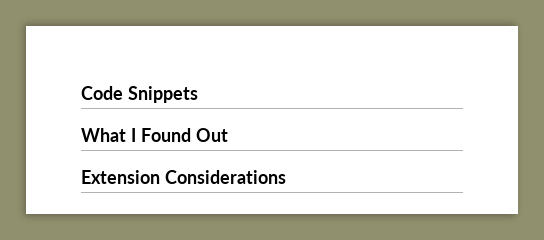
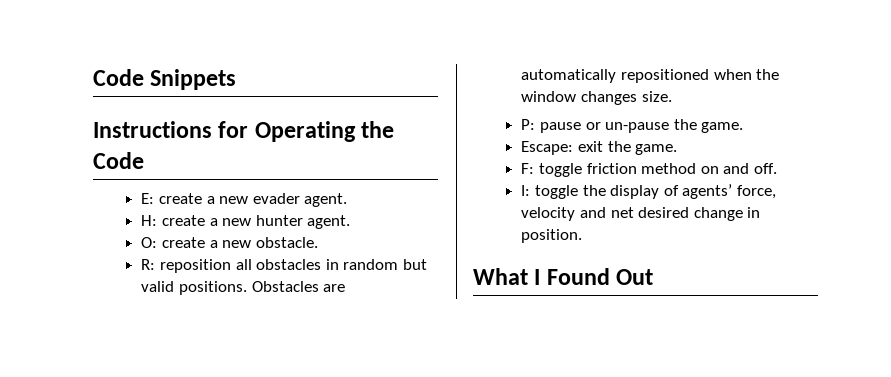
(198, 94) none -> [93,121,395,142] [93,152,144,169] [141,193,348,207] [141,215,351,229] [141,237,318,248] [141,259,427,273] [141,281,346,295] [521,69,780,83] [521,91,672,105] [521,119,744,133] [521,141,678,155] [521,163,777,177] [521,184,776,199] [521,207,761,221] [521,229,583,243] // Instructions for Operating the Code // E: create a new evader agent. // H: create a new hunter agent. // O: create a new obstacle. // R: reposition all obstacles in random but valid positions. Obstacles are automatically repositioned when the window changes size. // P: pause or un-pause the game. // Escape: exit the game. // F: toggle friction method on and off. // I: toggle the display of agents’ force, velocity and net desired change in position.
[81,170,286,184] // Extension Considerations -> (654, 277) none

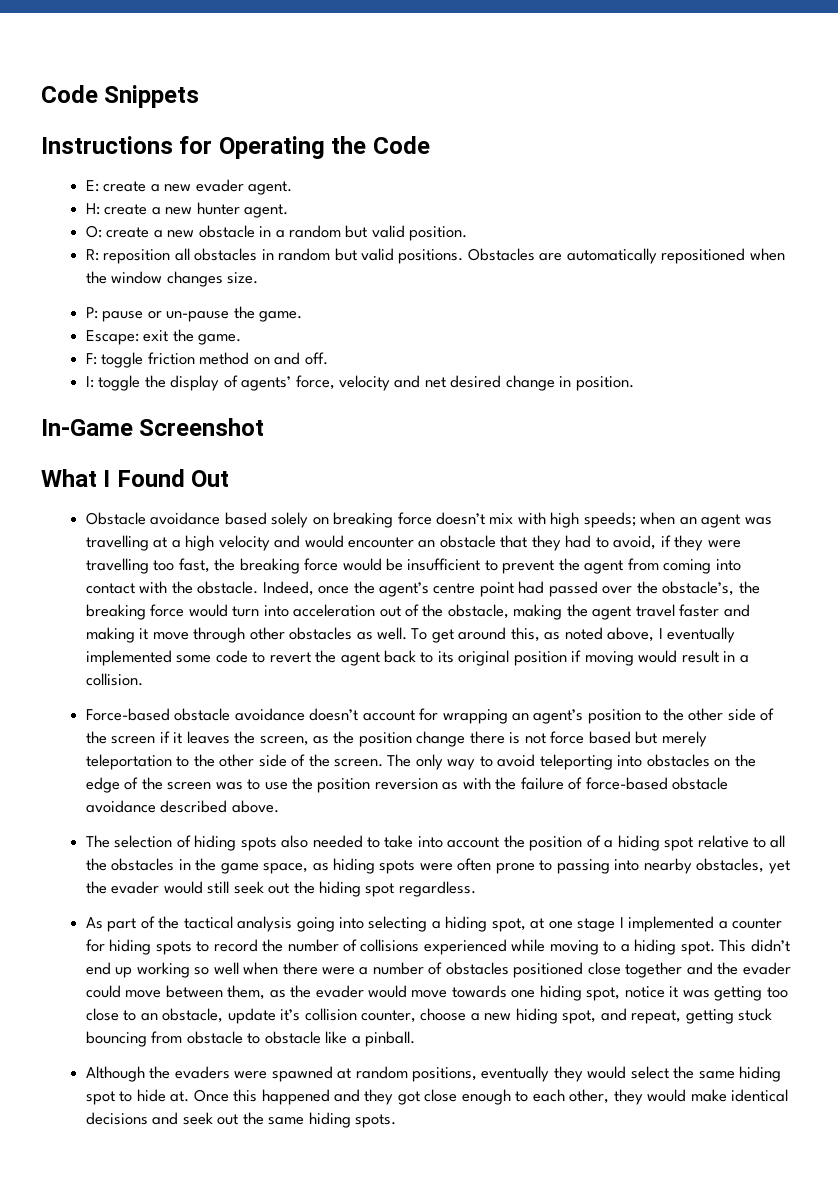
[255,237,318,248] obstacle. -> [198,225,468,241] obstacle in a random but valid position.
(583, 236) none -> [41,418,265,436] // In-Game Screenshot
(654, 277) none -> [85,512,772,528] [85,535,741,551] [85,558,741,574] [85,581,760,597] [85,604,750,620] [85,627,736,643] [85,650,749,666] [85,673,143,686] [85,708,775,724] [85,731,707,747] [85,754,756,770] [85,777,729,793] [85,800,279,813] [85,835,786,851] [85,858,790,874] [85,881,476,897] [85,916,783,932] [85,939,790,955] [85,962,791,978] [85,985,788,1001] [85,1008,773,1024] [85,1031,415,1047] [85,1066,782,1082] [85,1089,789,1105] [85,1112,396,1128] // Obstacle avoidance based solely on breaking force doesn’t mix with high speeds; when an agent was travelling at a high velocity and would encounter an obstacle that they had to avoid, if they were travelling too fast, the breaking force would be insufficient to prevent the agent from coming into contact with the obstacle. Indeed, once the agent’s centre point had passed over the obstacle’s, the breaking force would turn into acceleration out of the obstacle, making the agent travel faster and making it move through other obstacles as well. To get around this, as noted above, I eventually implemented some code to revert the agent back to its original position if moving would result in a collision. // Force-based obstacle avoidance doesn’t account for wrapping an agent’s position to the other side of the screen if it leaves the screen, as the position change there is not force based but merely teleportation to the other side of the screen. The only way to avoid teleporting into obstacles on the edge of the screen was to use the position reversion as with the failure of force-based obstacle avoidance described above. // The selection of hiding spots also needed to take into account the position of a hiding spot relative to all the obstacles in the game space, as hiding spots were often prone to passing into nearby obstacles, yet the evader would still seek out the hiding spot regardless. // As part of the tactical analysis going into selecting a hiding spot, at one stage I implemented a counter for hiding spots to record the number of collisions experienced while moving to a hiding spot. This didn’t end up working so well when there were a number of obstacles positioned close together and the evader could move between them, as the evader would move towards one hiding spot, notice it was getting too close to an obstacle, update it’s collision counter, choose a new hiding spot, and repeat, getting stuck bouncing from obstacle to obstacle like a pinball. // Although the evaders were spawned at random positions, eventually they would select the same hiding spot to hide at. Once this happened and they got close enough to each other, they would make identical decisions and seek out the same hiding spots.

